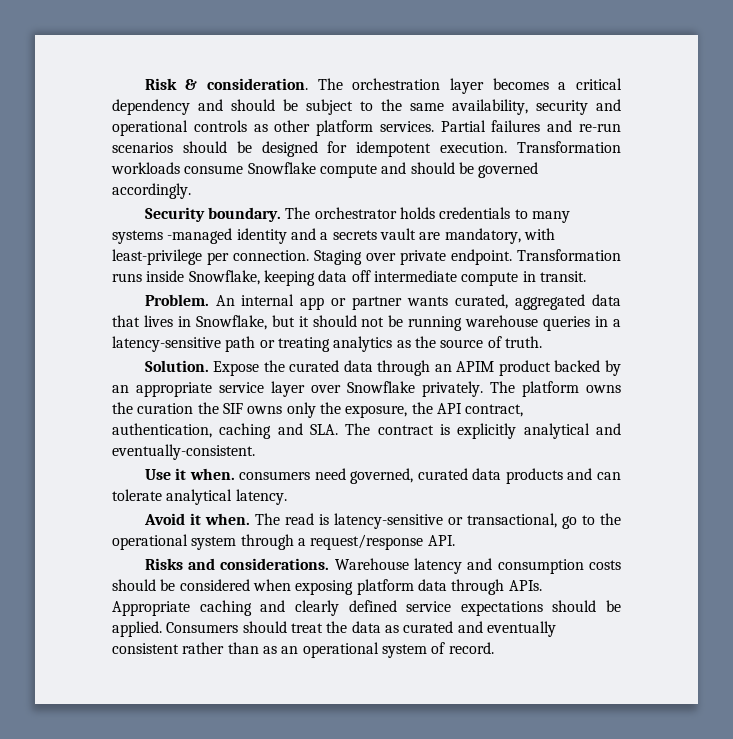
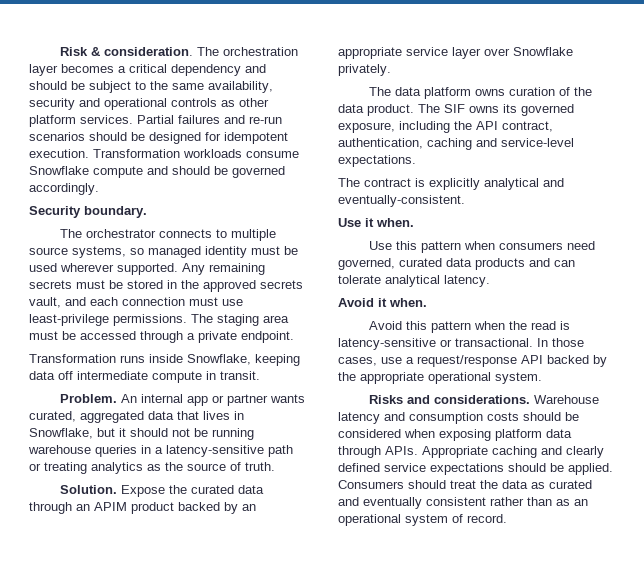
(281, 214) none -> (147, 212) //
[399,207,570,223] [112,228,555,244] [112,249,396,265] holds credentials to many systems -managed identity and a secrets vault are mandatory, with least-privilege per connection. Staging over -> [159,229,277,241] [29,246,298,258] [29,263,265,275] [29,280,303,292] [29,297,243,308] [29,314,289,326] [29,331,195,343] connects to multiple source systems, so managed identity must be used wherever supported. Any remaining secrets must be stored in the approved secrets vault, and each connection must use least-privilege permissions. The staging area must be accessed through a
(512, 257) none -> (294, 337) //
[490,381,621,397] [112,402,408,418] The platform owns the curation the SIF owns only the exposure, -> [369,87,593,99] [338,104,574,116] [338,121,450,133] // The data platform owns curation of the data product. The SIF owns its governed exposure, including
[310,424,338,435] SLA. -> [501,138,574,147] [338,155,416,167] service-level expectations. //
(235, 474) none -> [369,241,496,253] // Use this pattern when
[254,513,621,529] [112,534,455,550] The read is latency-sensitive or transactional, go to the operational system through a request/response API. -> [369,321,571,333] [338,338,584,350] [338,355,607,367] [338,372,542,384] // Avoid this pattern when the read is latency-sensitive or transactional. In those cases, use a request/response API backed by the appropriate operational system.

